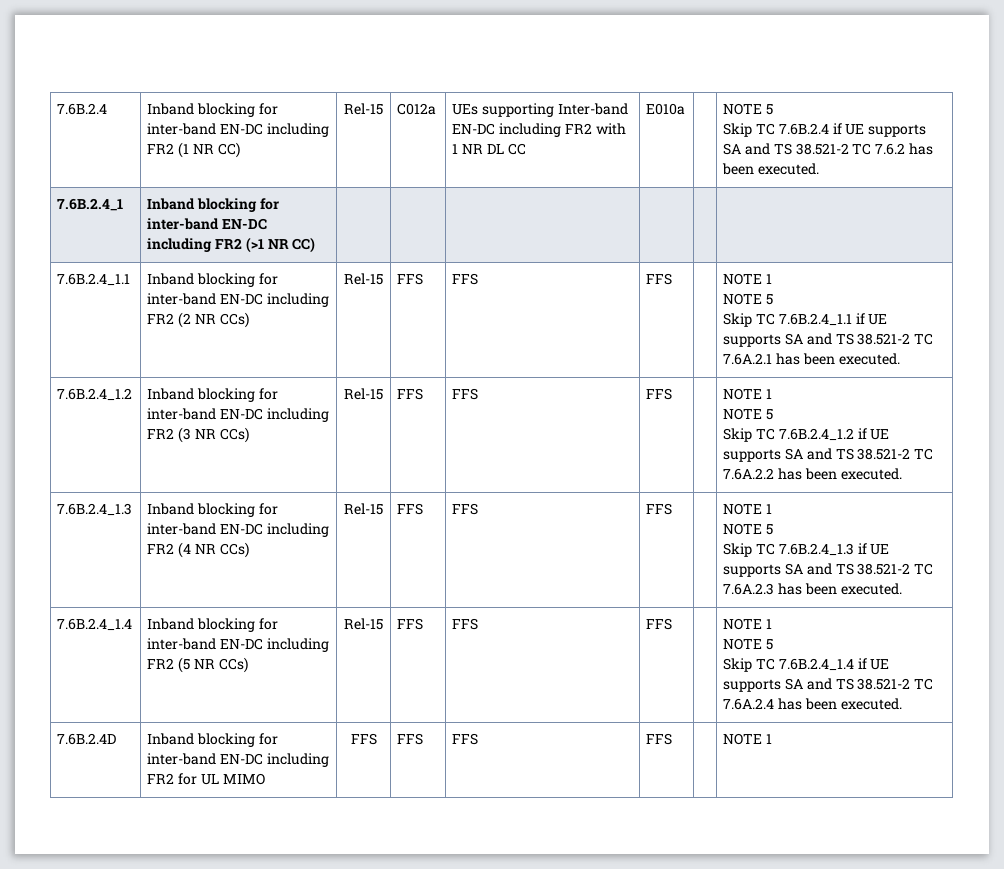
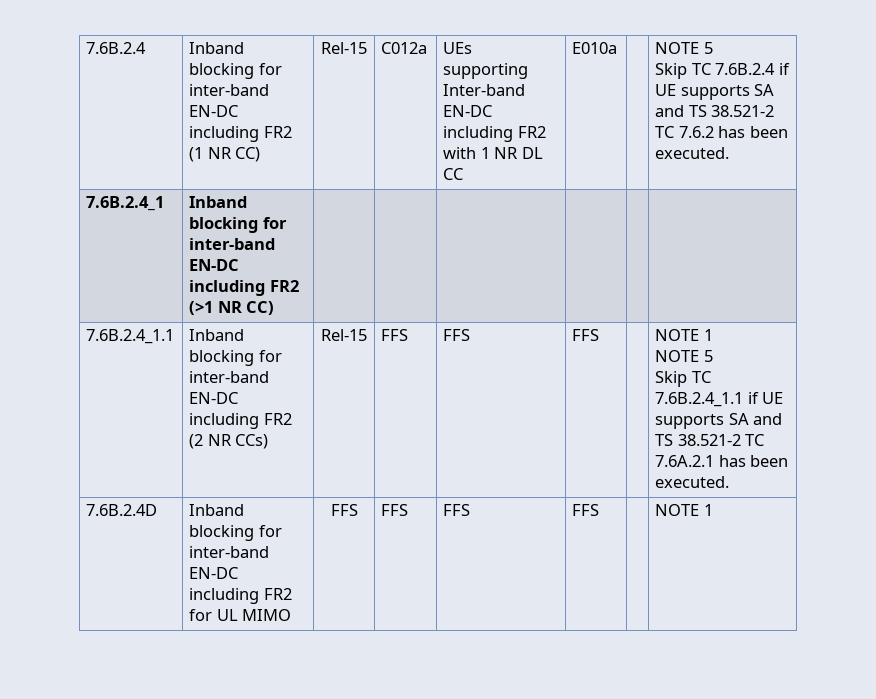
[57,388,133,401] [147,388,278,402] [147,408,329,422] [147,427,249,443] [344,388,383,400] [397,388,424,400] [452,388,479,400] [646,388,673,400] [723,388,773,400] [723,408,774,420] [723,428,890,442] [723,448,934,462] [723,468,902,480] [57,503,133,516] [147,503,278,517] [147,523,329,537] [147,542,249,558] [344,503,383,515] [397,503,424,515] [452,503,479,515] [646,503,673,515] [723,503,773,515] [723,523,774,535] [723,543,890,557] [723,563,934,577] [723,583,902,595] [57,618,133,631] [147,618,278,632] [147,638,329,652] [147,657,248,673] [344,618,383,630] [397,618,424,630] [452,618,479,630] [646,618,673,630] [723,618,773,630] [723,638,774,650] [723,658,890,672] [723,678,934,692] [723,698,902,710] // 7.6B.2.4_1.2 | Inband blocking for inter-band EN-DC including FR2 (3 NR CCs) | Rel-15 | FFS | FFS | FFS | | NOTE 1 // NOTE 5 // Skip TC 7.6B.2.4_1.2 if UE supports SA and TS 38.521-2 TC 7.6A.2.2 has been executed. // 7.6B.2.4_1.3 | Inband blocking for inter-band EN-DC including FR2 (4 NR CCs) | Rel-15 | FFS | FFS | FFS | | NOTE 1 // NOTE 5 // Skip TC 7.6B.2.4_1.3 if UE supports SA and TS 38.521-2 TC 7.6A.2.3 has been executed. // 7.6B.2.4_1.4 | Inband blocking for inter-band EN-DC including FR2 (5 NR CCs) | Rel-15 | FFS | FFS | FFS | | NOTE 1 // NOTE 5 // Skip TC 7.6B.2.4_1.4 if UE supports SA and TS 38.521-2 TC 7.6A.2.4 has been executed. -> (730, 482) none

